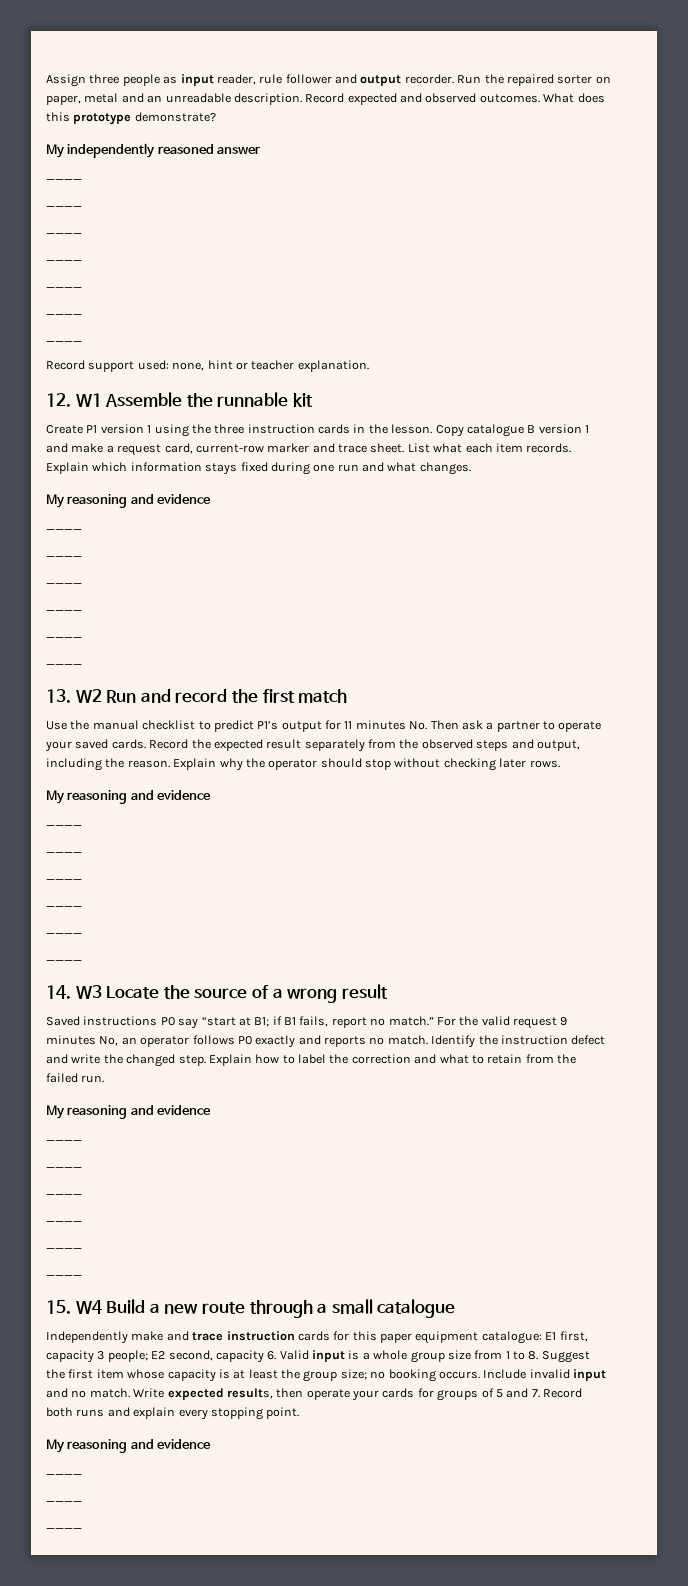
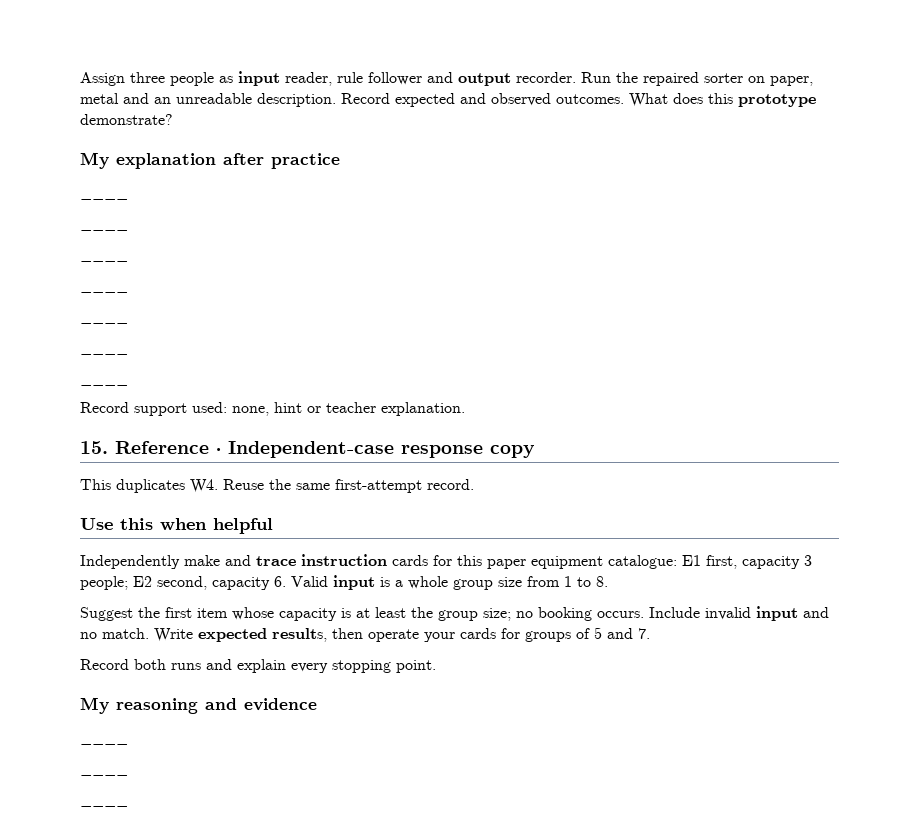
[67,143,261,158] independently reasoned answer -> [116,153,340,169] explanation after practice
[46,392,313,407] [46,424,589,437] [46,443,572,456] [46,462,471,475] [46,494,212,508] [46,529,82,530] [46,556,82,557] [46,583,82,584] [46,610,82,611] [46,637,82,638] [46,664,82,665] [46,689,348,703] [46,720,602,732] [45,739,580,752] [46,758,560,771] [46,790,212,804] [46,825,82,826] [46,852,82,853] [46,879,82,880] [46,906,82,907] [46,933,82,934] [46,960,82,961] [46,984,388,1003] [46,1016,568,1029] [46,1035,606,1048] [46,1054,576,1067] [46,1073,105,1083] [46,1105,212,1119] [46,1140,82,1141] [46,1167,82,1168] [46,1194,82,1195] [46,1221,82,1222] [46,1248,82,1249] [46,1275,82,1276] [46,1299,456,1318] 12. W1 Assemble the runnable kit // Create P1 version 1 using the three instruction cards in the lesson. Copy catalogue B version 1 and make a request card, current-row marker and trace sheet. List what each item records. Explain which information stays fixed during one run and what changes. // My reasoning and evidence // ____ // ____ // ____ // ____ // ____ // ____ // 13. W2 Run and record the first match // Use the manual checklist to predict P1’s output for 11 minutes No. Then ask a partner to operate your saved cards. Record the expected result separately from the observed steps and output, including the reason. Explain why the operator should stop without checking later rows. // My reasoning and evidence // ____ // ____ // ____ // ____ // ____ // ____ // 14. W3 Locate the source of a wrong result // Saved instructions P0 say “start at B1; if B1 fails, report no match.” For the valid request 9 minutes No, an operator follows P0 exactly and reports no match. Identify the instruction defect and write the changed step. Explain how to label the correction and what to retain from the failed run. // My reasoning and evidence // ____ // ____ // ____ // ____ // ____ // ____ // 15. W4 Build a new route through a small catalogue -> [80,441,535,458] [80,479,474,493] [80,518,273,534] 15. Reference · Independent-case response copy // This duplicates W4. Reuse the same first-attempt record. // Use this when helpful
(539, 1355) none -> (608, 581) //
(540, 1393) none -> (650, 633) //

